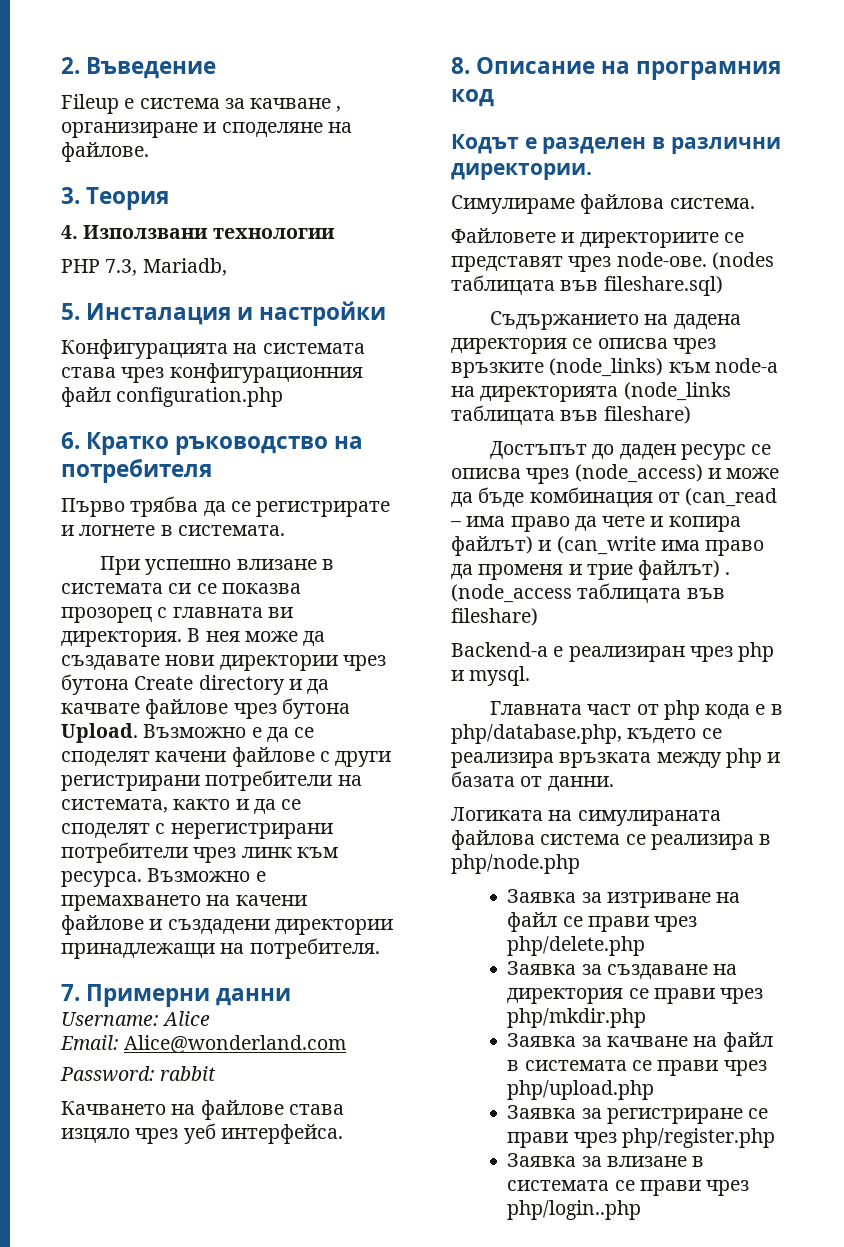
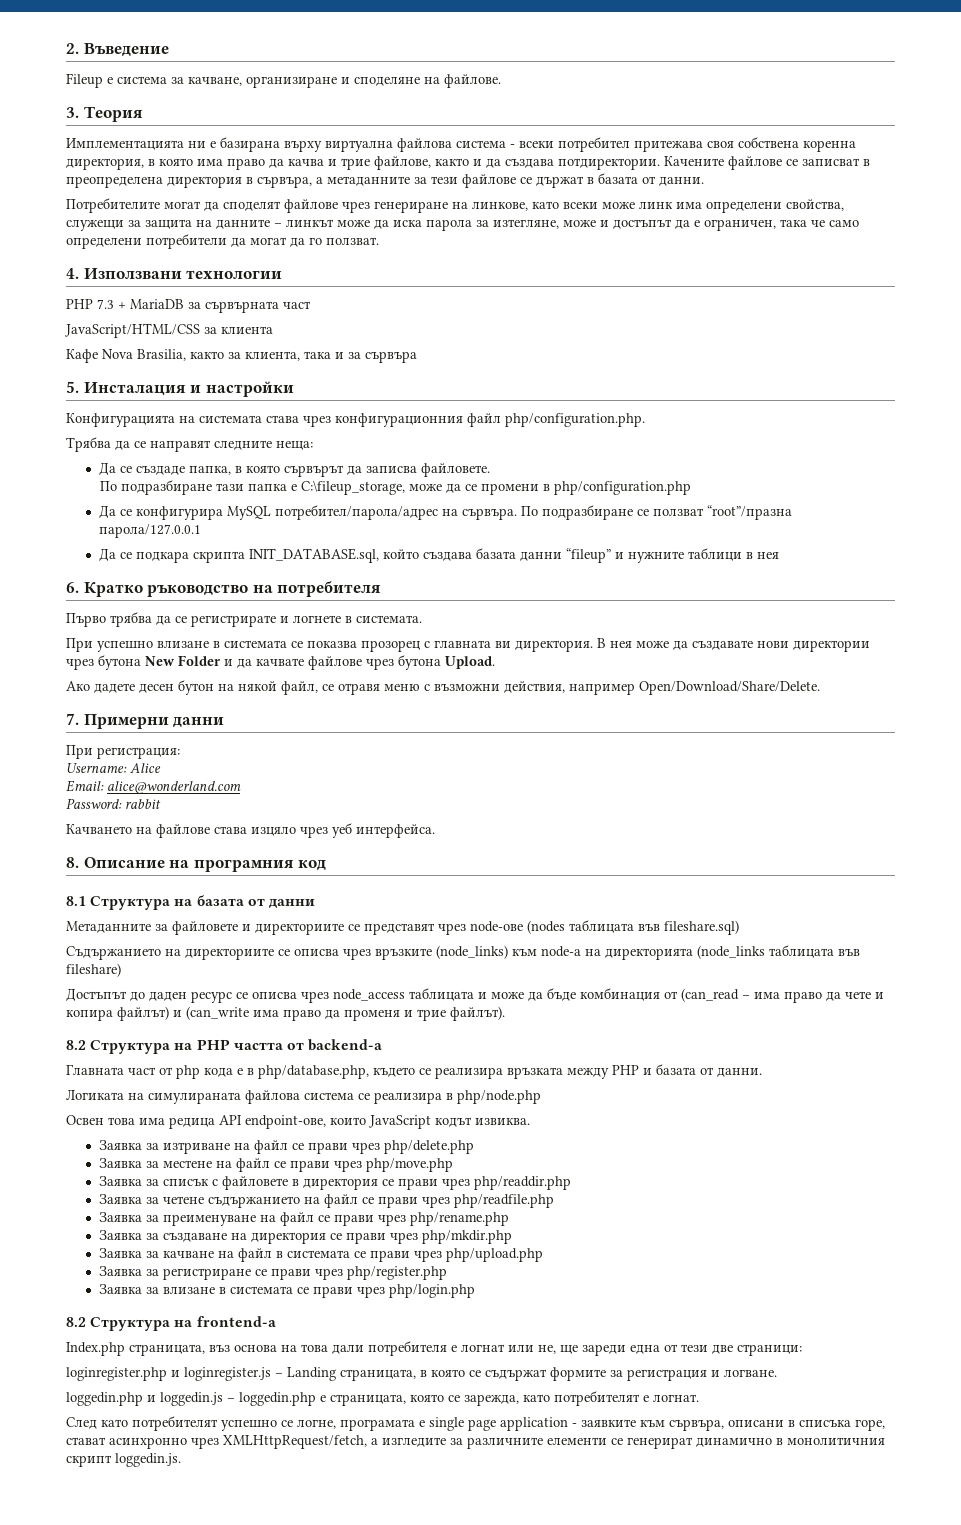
[250,98,342,112] качване , -> [188,77,242,86] качване,
[61,225,335,239] [61,258,227,276] 4. Използвани технологии // PHP 7.3, Mariadb, -> [66,137,856,152] [66,156,870,170] [66,173,704,188] [66,198,844,213] [66,219,859,231] [66,234,379,249] [66,268,283,279] [66,299,311,313] [65,323,273,338] [66,349,417,363] Имплементацията ни е базирана върху виртуална файлова система - всеки потребител притежава своя собствена коренна директория, в която има право да качва и трие файлове, както и да създава потдиректории. Качените файлове се записват в преопределена директория в сървъра, а метаданните за тези файлове се държат в базата от данни. // Потребителите могат да споделят файлове чрез генериране на линкове, като всеки може линк има определени свойства, служещи за защита на данните – линкът може да иска парола за изтегляне, може и достъпът да е ограничен, така че само определени потребители да могат да го ползват. // 4. Използвани технологии // PHP 7.3 + MariaDB за сървърната част // JavaScript/HTML/CSS за клиента // Кафе Nova Brasilia, както за клиента, така и за сървъра
[116,387,284,407] configuration.php -> [505,413,645,427] [66,437,313,452] [98,462,490,477] [99,480,691,495] [98,505,792,520] [98,524,201,538] [98,548,779,563] php/configuration.php. // Трябва да се направят следните неща: // Да се създаде папка, в която сървърът да записва файловете. // По подразбиране тази папка е C:\fileup_storage, може да се промени в php/configuration.php // Да се конфигурира MySQL потребител/парола/адрес на сървъра. По подразбиране се ползват “root”/празна парола/127.0.0.1 // Да се подкара скрипта INIT_DATABASE.sql, който създава базата данни “fileup” и нужните таблици в нея
[168,583,192,594] си -> (287, 644) none
[134,675,285,695] Create directory -> [145,655,221,666] New Folder
[143,724,315,742] [61,747,392,767] [61,770,362,791] [61,799,302,814] [61,823,333,839] [61,842,338,863] [61,868,266,887] [61,895,307,911] [61,915,393,935] [61,938,380,959] Възможно е да се споделят качени файлове с други регистрирани потребители на системата, както и да се споделят с нерегистрирани потребители чрез линк към ресурса. Възможно е премахването на качени файлове и създадени директории принадлежащи на потребителя. -> [66,680,820,695] // Ако дадете десен бутон на някой файл, се отравя меню с възможни действия, например Open/Download/Share/Delete.
(292, 997) none -> [66,745,180,759] // При регистрация:
[124,1035,347,1054] Alice@wonderland.com -> [107,781,241,794] alice@wonderland.com
[451,134,781,154] [451,163,592,180] [451,194,755,214] [451,228,556,243] Кодът е разделен в различни директории. // Симулираме файлова система. // Файловете -> [66,895,315,910] [66,921,238,935] 8.1 Структура на базата от данни // Метаданните за файловете
[616,252,707,267] node-ове. -> [470,921,523,932] node-ове
[673,314,741,329] [451,338,567,354] дадена директория -> [185,948,274,960] директориите
[574,464,703,483] (node_access) -> [333,988,474,1001] node_access таблицата
[638,560,731,580] [451,583,725,603] [451,608,538,626] [451,642,775,662] [451,666,531,686] файлът) . (node_access таблицата във fileshare) // Backend-a е реализиран чрез php и mysql. -> [450,1006,505,1021] [66,1039,383,1054] файлът). // 8.2 Структура на PHP частта от backend-а
[725,748,762,768] php -> [612,1065,639,1075] PHP
(580, 864) none -> [66,1115,530,1129] // Освен това има редица API endpoint-ове, които JavaScript кодът извиква.
(646, 946) none -> [98,1158,453,1172] [98,1176,571,1190] [98,1194,554,1208] [98,1212,509,1226] // Заявка за местене на файл се прави чрез php/move.php // Заявка за списък с файловете в директория се прави чрез php/readdir.php // Заявка за четене съдържанието на файл се прави чрез php/readfile.php // Заявка за преименуване на файл се прави чрез php/rename.php
[507,1200,642,1220] php/login..php -> [388,1284,475,1298] [66,1316,276,1331] [66,1341,802,1356] [66,1367,777,1381] [66,1391,699,1406] [66,1416,885,1431] [66,1435,885,1449] [66,1453,181,1467] php/login.php // 8.2 Структура на frontend-а // Index.php страницата, въз основа на това дали потребителя е логнат или не, ще зареди една от тези две страници: // loginregister.php и loginregister.js – Landing страницата, в която се съдържат формите за регистрация и логване. // loggedin.php и loggedin.js – loggedin.php e страницата, която се зарежда, като потребителят е логнат. // След като потребителят успешно се логне, програмата е single page application - заявките към сървъра, описани в списъка горе, стават асинхронно чрез XMLHttpRequest/fetch, а изгледите за различните елементи се генерират динамично в монолитичния скрипт loggedin.js.

